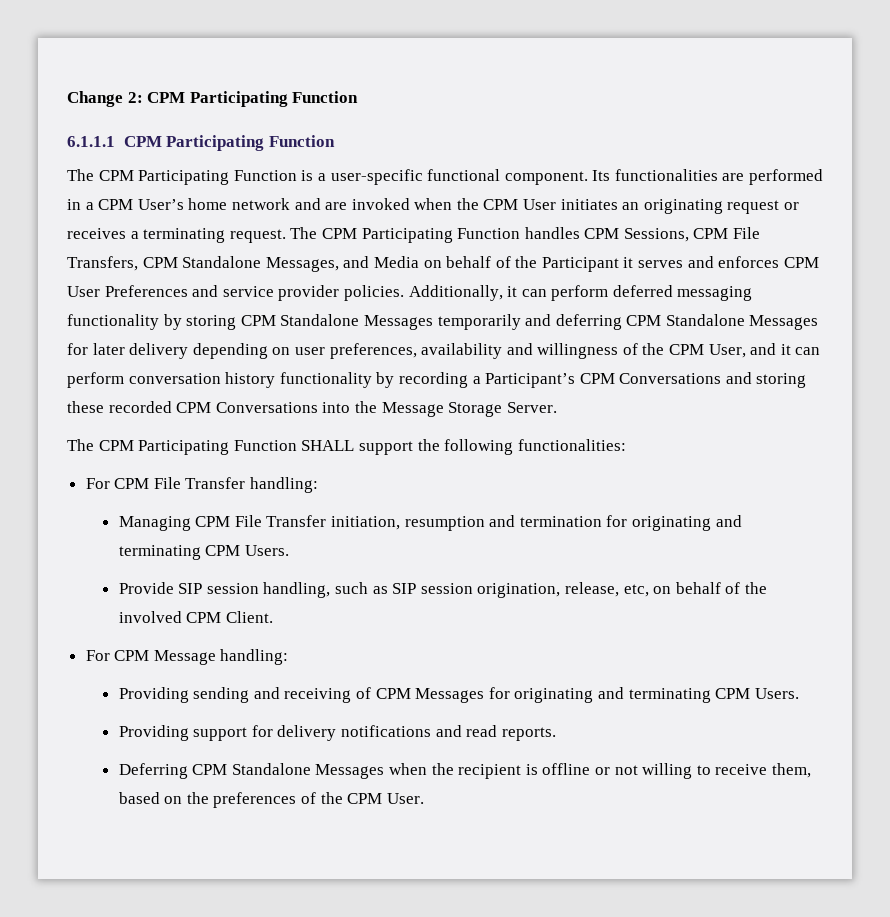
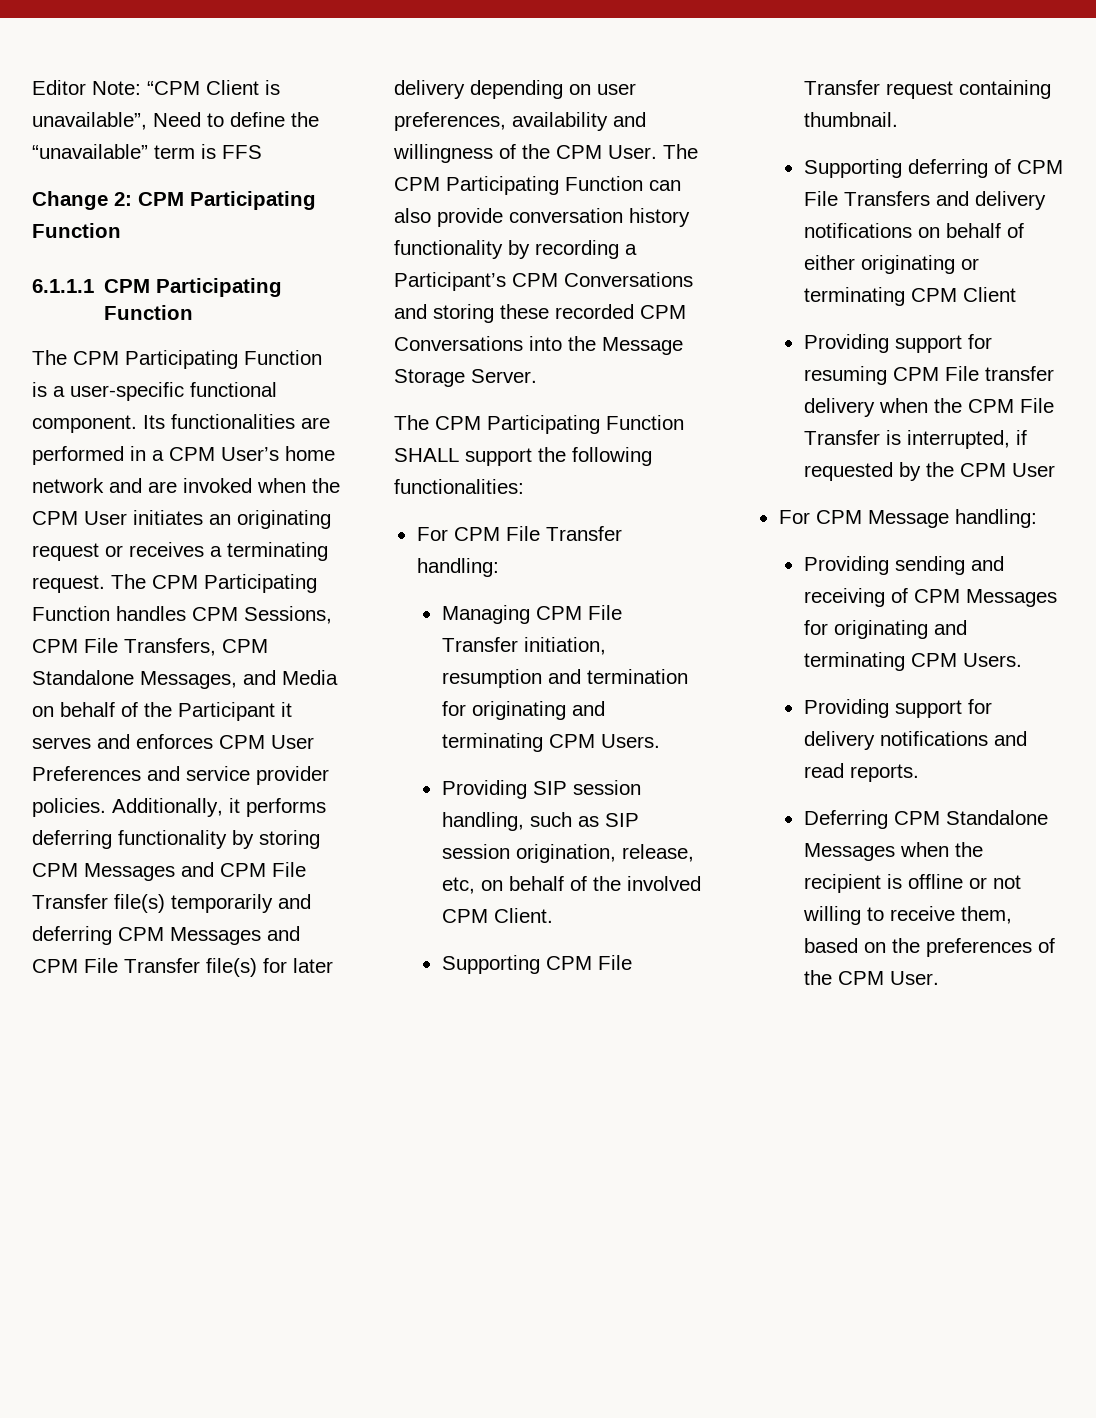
(67, 99) none -> [32,80,280,95] [32,112,319,130] [32,144,262,159] Editor Note: “CPM Client is unavailable”, Need to define the “unavailable” term is FFS //
[521,285,753,301] [67,314,819,330] can perform deferred messaging functionality by storing CPM Standalone Messages temporarily and deferring CPM Standalone Messages -> [246,798,326,817] [32,830,320,849] [32,862,306,881] [32,894,311,913] [32,926,300,945] [32,958,257,977] performs deferring functionality by storing CPM Messages and CPM File Transfer file(s) temporarily and deferring CPM Messages and CPM File Transfer file(s)
[708,343,821,358] [67,372,124,388] User, and it can perform -> [608,144,698,159] [394,176,681,195] [394,208,503,227] User. The CPM Participating Function can also provide
[118,582,174,594] Provide -> [441,780,527,799] Providing
(273, 617) none -> [441,955,632,974] [803,80,1051,99] [803,112,898,127] [803,159,1063,178] [803,191,1046,210] [803,223,1024,238] [803,255,979,274] [803,287,1016,306] [803,334,992,353] [803,366,1054,385] [803,398,1054,417] [803,430,1027,449] [803,462,1055,481] // Supporting CPM File Transfer request containing thumbnail. // Supporting deferring of CPM File Transfers and delivery notifications on behalf of either originating or terminating CPM Client // Providing support for resuming CPM File transfer delivery when the CPM File Transfer is interrupted, if requested by the CPM User

